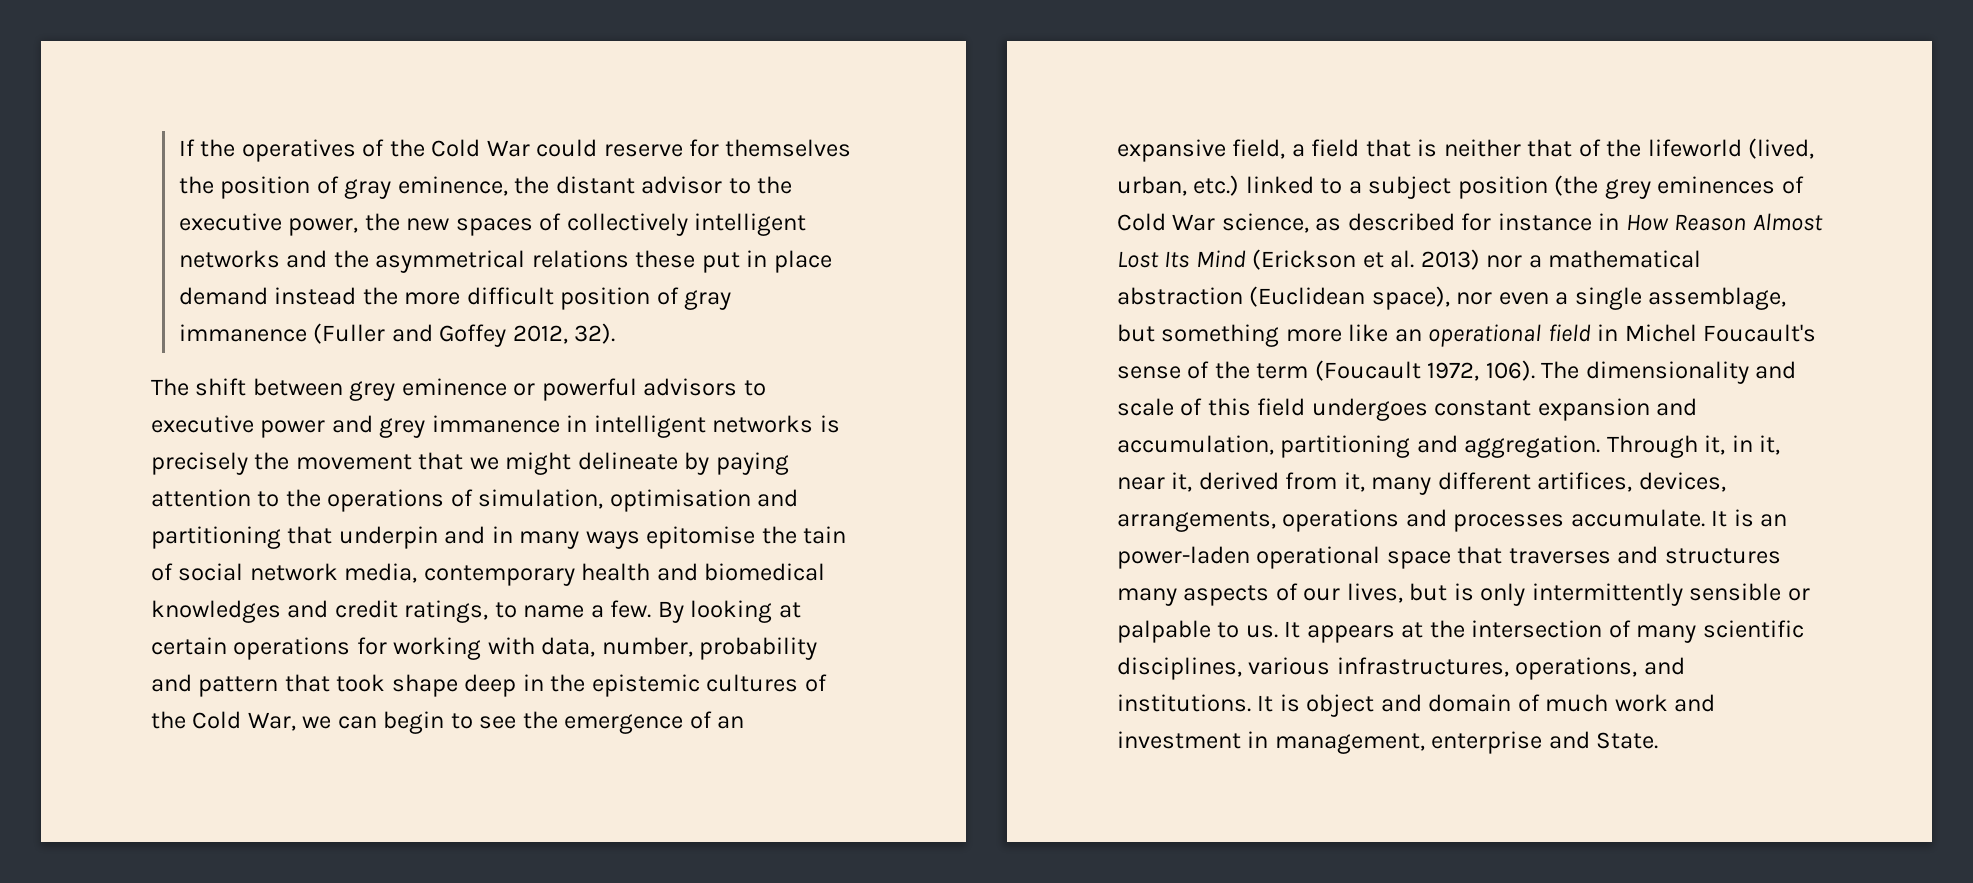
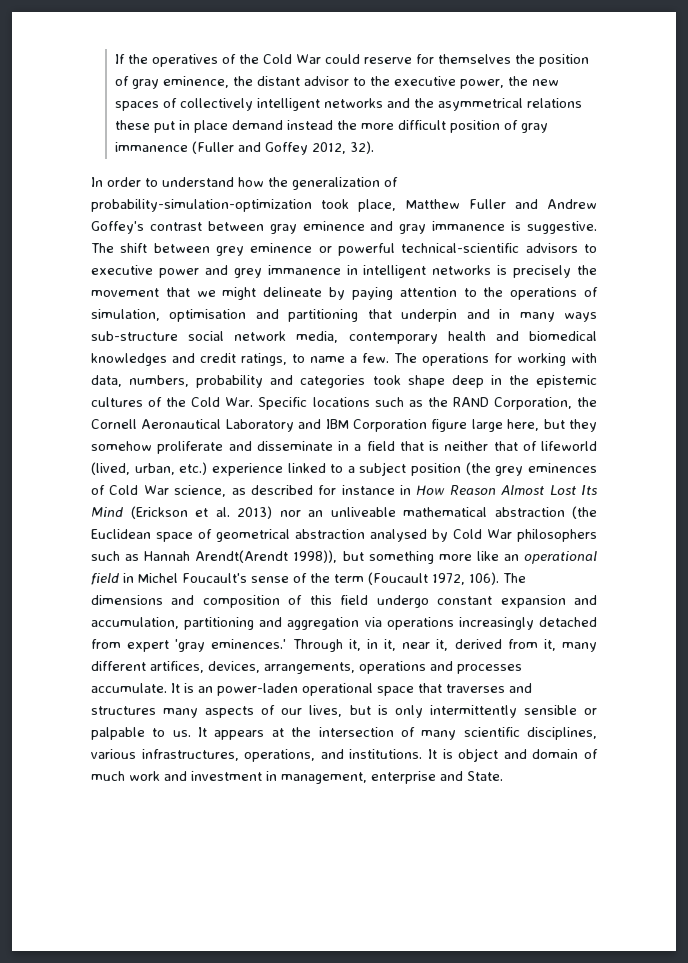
(616, 333) none -> [91,177,398,190] [91,199,597,212] [91,221,598,234] In order to understand how the generalization of probability-simulation-optimization took place, Matthew Fuller and Andrew Goffey's contrast between gray eminence and gray immanence is suggestive.
(637, 389) none -> [401,243,520,253] technical-scientific
[646,526,847,549] [151,563,173,581] epitomise the tain of -> [91,331,178,341] sub-structure
[657,600,801,623] [151,637,227,655] By looking at certain -> [394,353,417,363] The
[601,637,693,657] number, -> [129,375,190,387] numbers,
[198,674,330,697] pattern that -> [300,375,366,388] categories
[247,711,745,734] [1117,139,1286,162] War, we can begin to see the emergence of an expansive field, -> [225,397,597,410] [91,419,597,432] [91,441,349,454] War. Specific locations such as the RAND Corporation, the Cornell Aeronautical Laboratory and IBM Corporation figure large here, but they somehow proliferate and disseminate in
[1606,139,1642,157] the -> (537, 446) none
(1240, 185) none -> [211,463,283,476] experience
[1528,250,1702,268] [1117,286,1787,310] a mathematical abstraction (Euclidean space), nor even a single assemblage, -> [308,506,597,519] [91,529,597,542] [91,550,338,563] an unliveable mathematical abstraction (the Euclidean space of geometrical abstraction analysed by Cold War philosophers such as Hannah Arendt(Arendt 1998)),
[1585,361,1797,384] [1117,398,1174,416] dimensionality and scale -> [91,595,280,608] dimensions and composition
[1311,398,1428,421] undergoes -> [376,595,429,608] undergo
[1464,435,1601,458] aggregation. -> [287,617,598,630] [91,639,287,652] aggregation via operations increasingly detached from expert 'gray eminences.'

